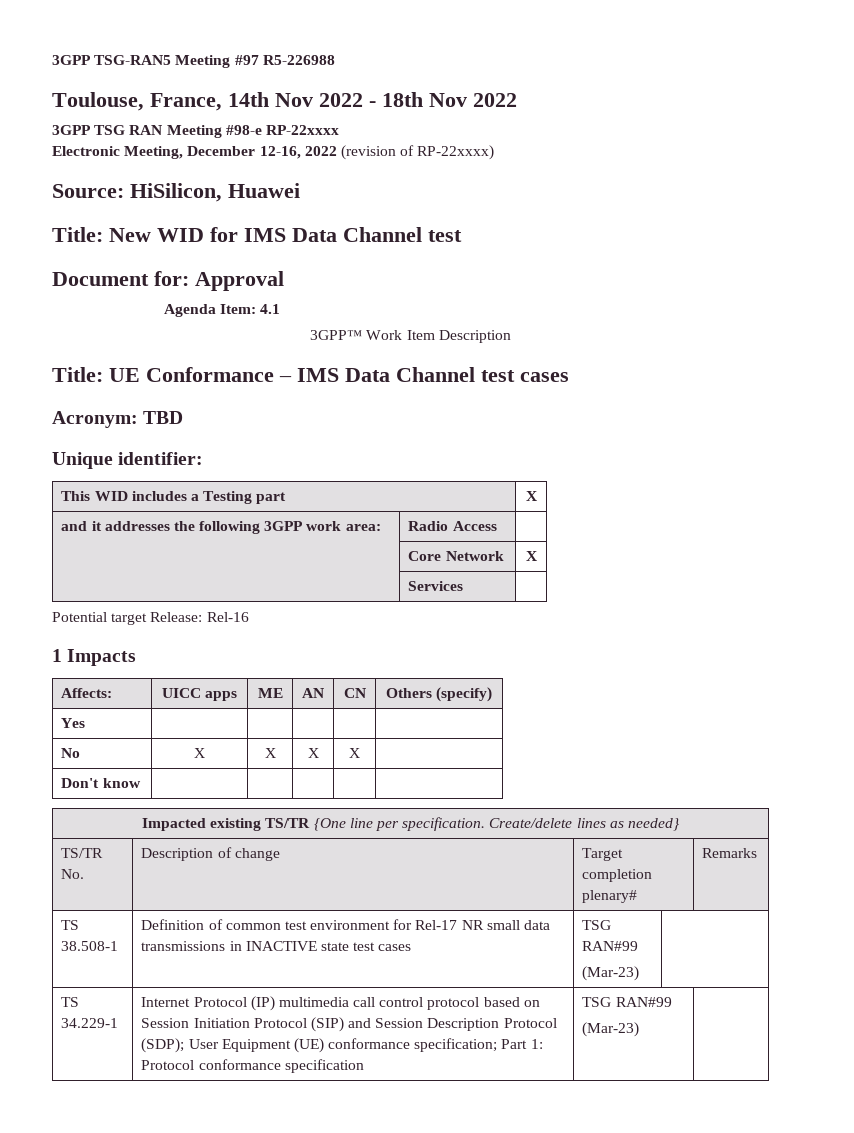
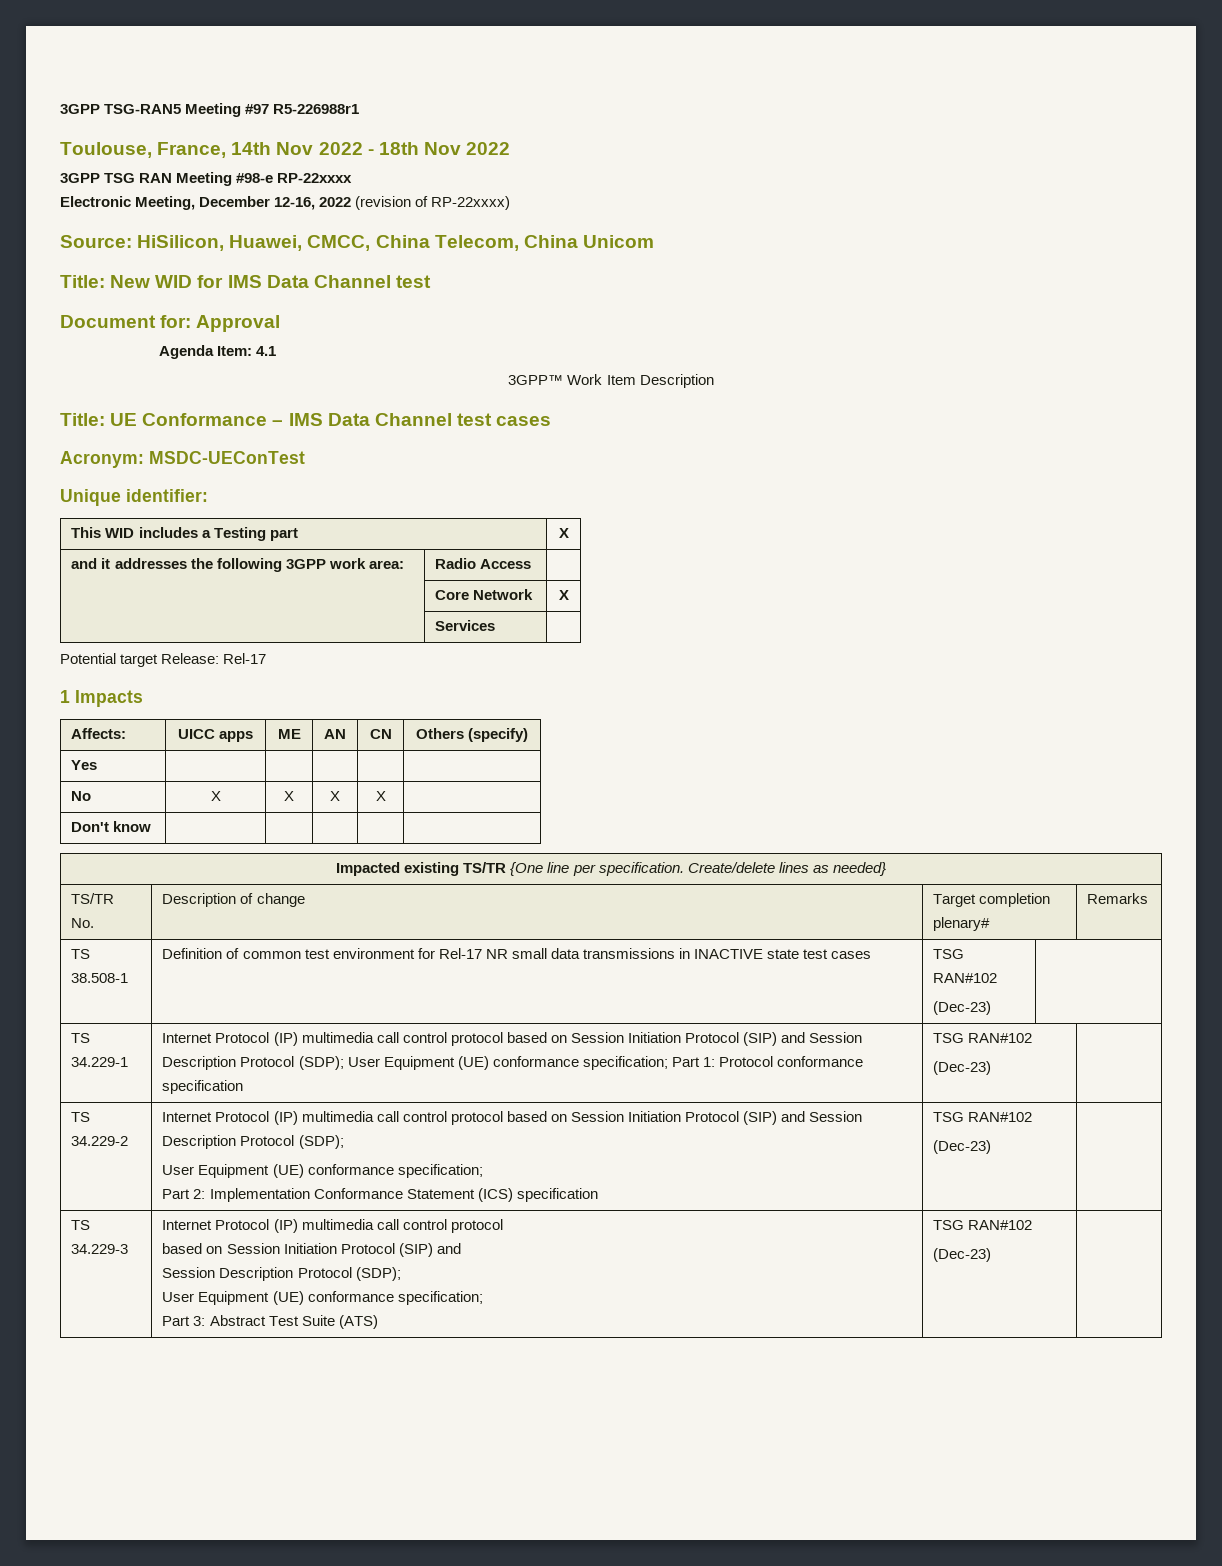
[262,55,335,65] R5-226988 -> [273,104,360,114] R5-226988r1
[228,183,300,198] Huawei -> [229,235,654,251] Huawei, CMCC, China Telecom, China Unicom
[143,411,184,424] TBD -> [149,451,305,464] MSDC-UEConTest
[206,612,249,622] Rel-16 -> [223,653,267,664] Rel-17
[582,941,639,951] [582,966,640,981] RAN#99 // (Mar-23) -> [933,973,998,983] [933,1001,992,1015] RAN#102 // (Dec-23)
[615,997,672,1007] [582,1022,640,1037] RAN#99 // (Mar-23) -> [968,1033,1033,1043] [933,1061,992,1075] [71,1112,91,1122] [71,1136,129,1146] [162,1111,863,1125] [162,1135,344,1149] [162,1164,483,1178] [162,1188,598,1202] [933,1112,1033,1122] [933,1140,992,1154] [71,1220,91,1230] [71,1244,129,1254] [162,1219,503,1233] [162,1243,461,1257] [162,1267,401,1281] [162,1291,483,1305] [162,1315,378,1329] [933,1220,1033,1230] [933,1248,992,1262] RAN#102 // (Dec-23) | // TS 34.229-2 | Internet Protocol (IP) multimedia call control protocol based on Session Initiation Protocol (SIP) and Session Description Protocol (SDP); // User Equipment (UE) conformance specification; // Part 2: Implementation Conformance Statement (ICS) specification | TSG RAN#102 // (Dec-23) | // TS 34.229-3 | Internet Protocol (IP) multimedia call control protocol // based on Session Initiation Protocol (SIP) and // Session Description Protocol (SDP); // User Equipment (UE) conformance specification; // Part 3: Abstract Test Suite (ATS) | TSG RAN#102 // (Dec-23)

